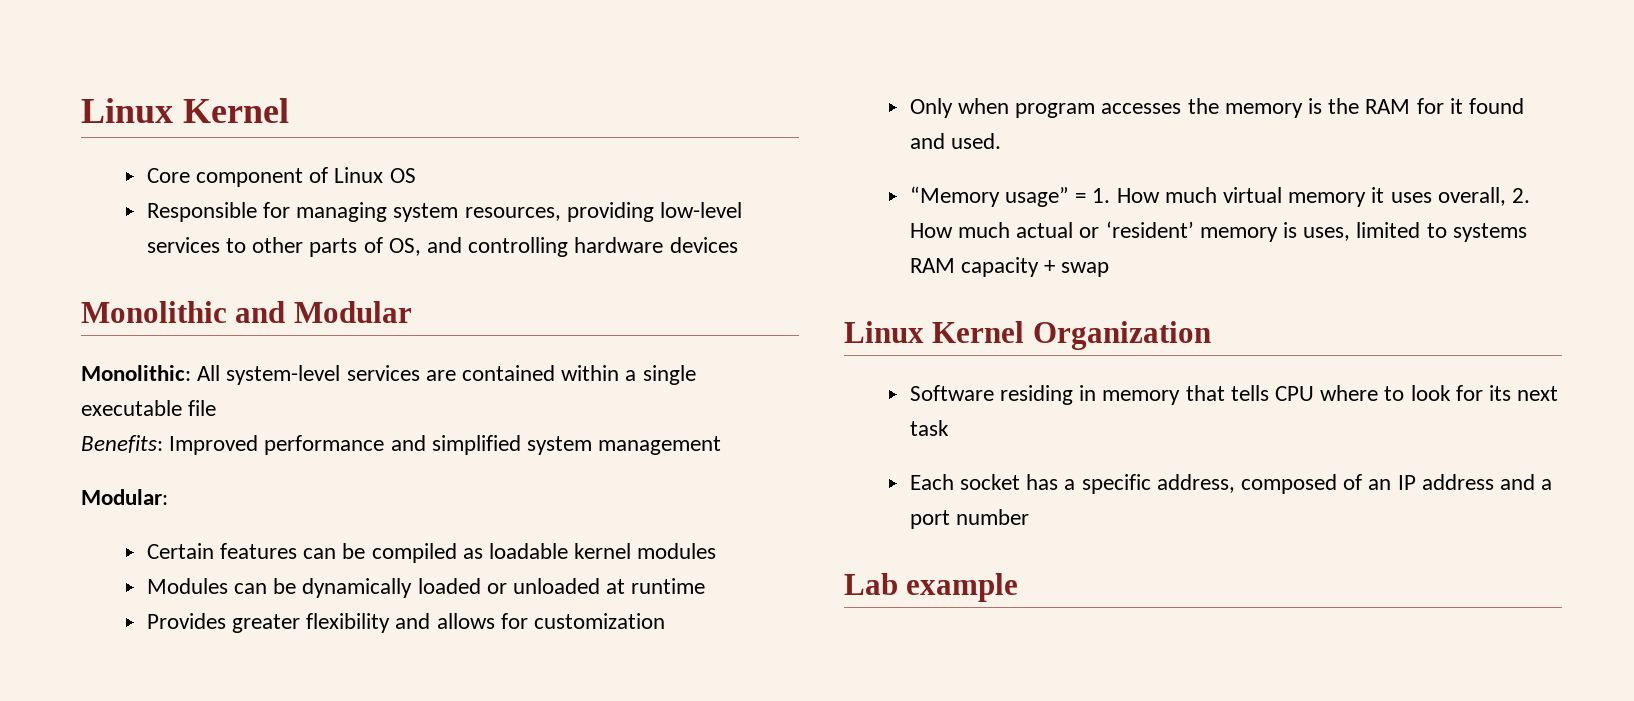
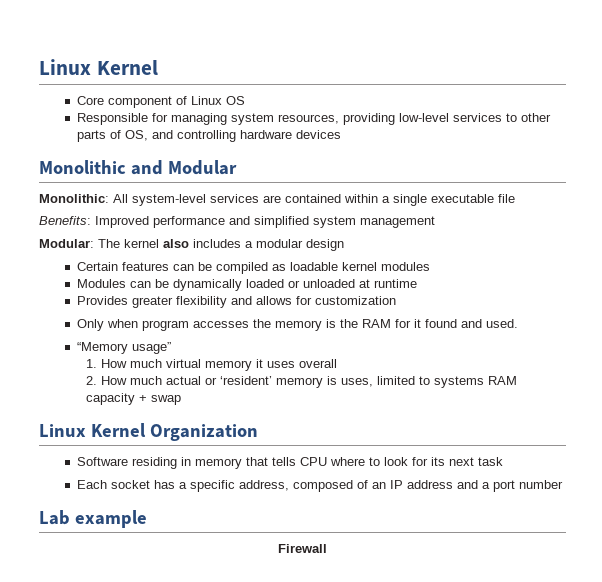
(168, 497) none -> [98,239,344,251] The kernel also includes a modular design
[1075,193,1087,203] = -> (171, 348) //
[1437,187,1506,206] overall, -> [298,359,337,368] overall //
(1019, 587) none -> [278,544,327,553] // Firewall

